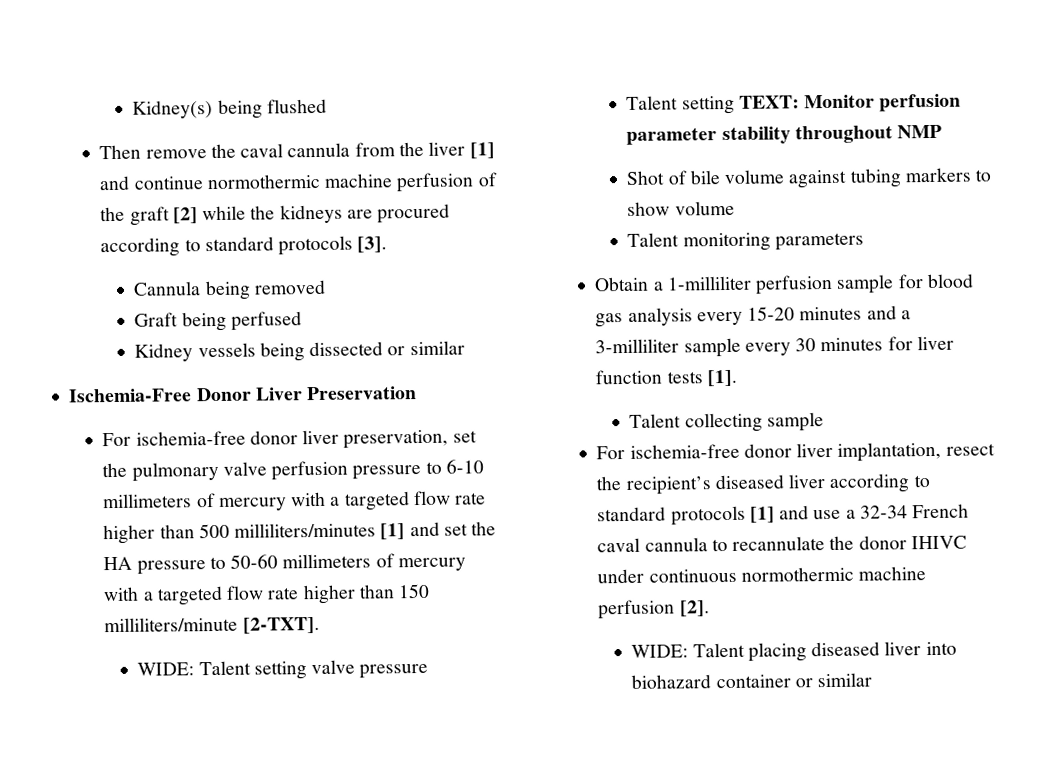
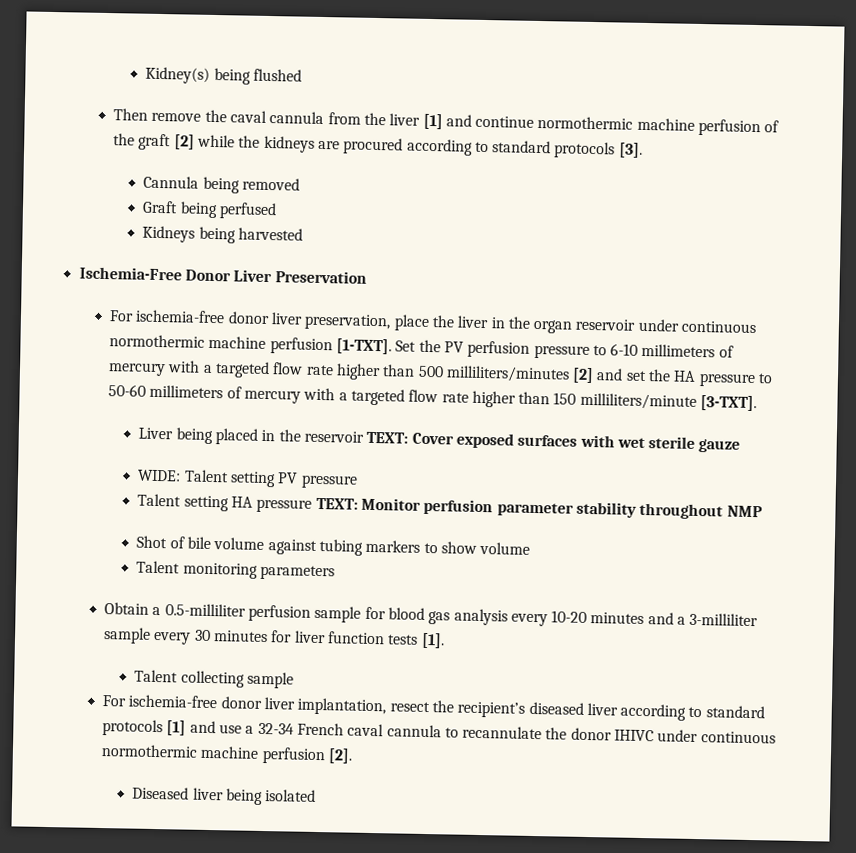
[134,340,465,362] Kidney vessels being dissected or similar -> [142,225,303,244] Kidneys being harvested
[452,430,477,443] [102,461,267,482] set the pulmonary valve -> [393,314,757,334] [108,334,464,355] place the liver in the organ reservoir under continuous normothermic machine perfusion [1-TXT]. Set the PV
[380,523,406,540] [1] -> [572,367,595,384] [2]
[242,616,320,634] [2-TXT]. -> [700,395,758,412] [138,427,741,453] [3-TXT]. // Liver being placed in the reservoir TEXT: Cover exposed surfaces with wet sterile gauze
[311,659,356,675] valve -> [277,472,299,484] PV
(735, 105) none -> [230,496,313,513] HA pressure
[666,275,752,291] 1-milliliter -> [164,603,246,617] 0.5-milliliter
[747,306,796,321] 15-20 -> [551,610,588,623] 10-20
[631,641,957,662] [631,672,873,689] WIDE: Talent placing diseased liver into biohazard container or similar -> [132,786,317,805] Diseased liver being isolated

